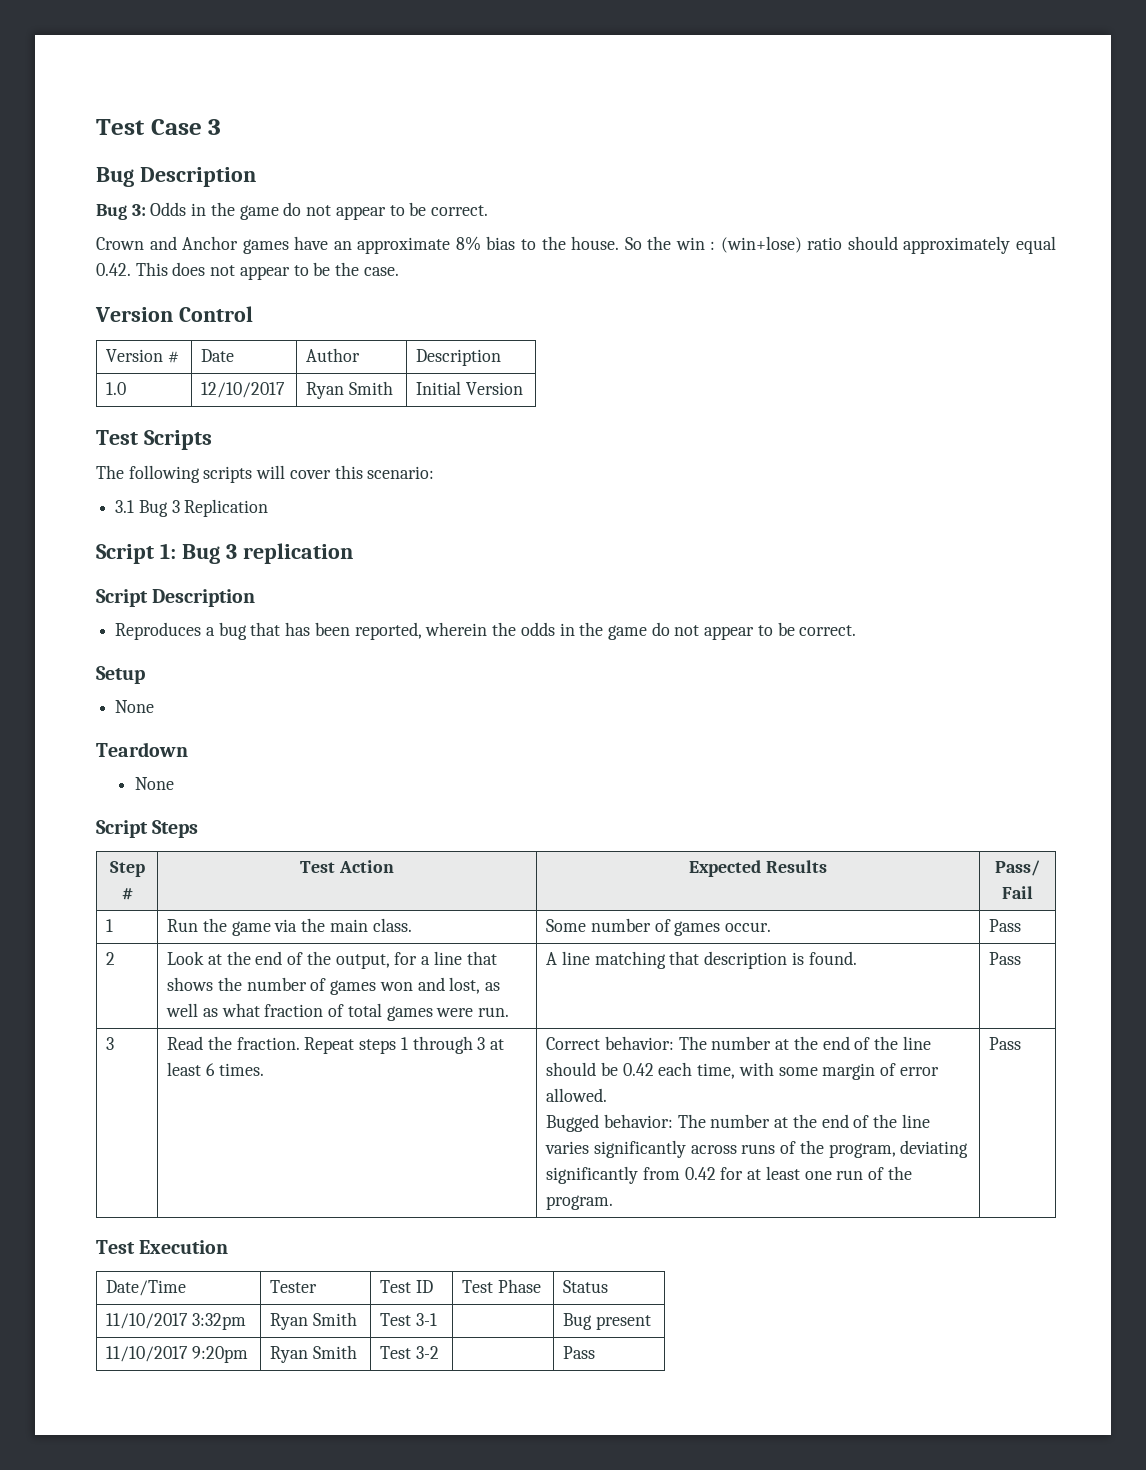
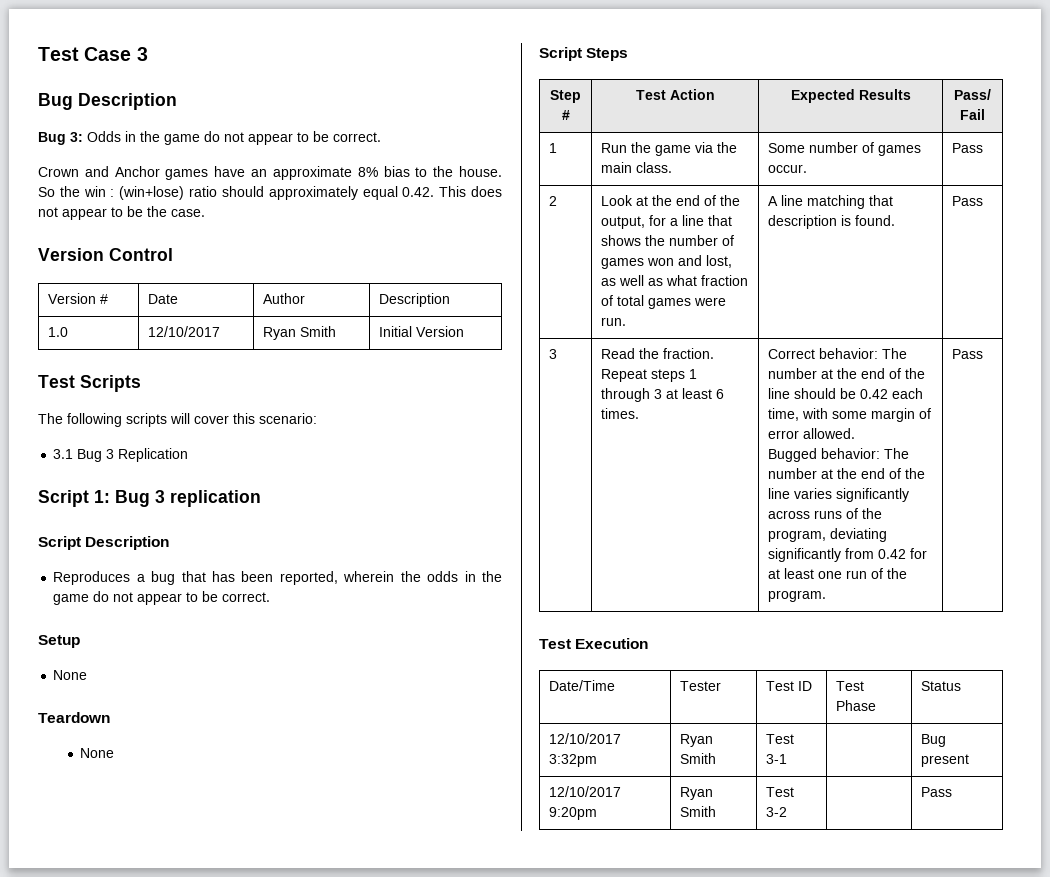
[106,1313,189,1329] 11/10/2017 -> [549,733,622,744] 12/10/2017
[106,1346,189,1362] 11/10/2017 -> [549,786,622,797] 12/10/2017

